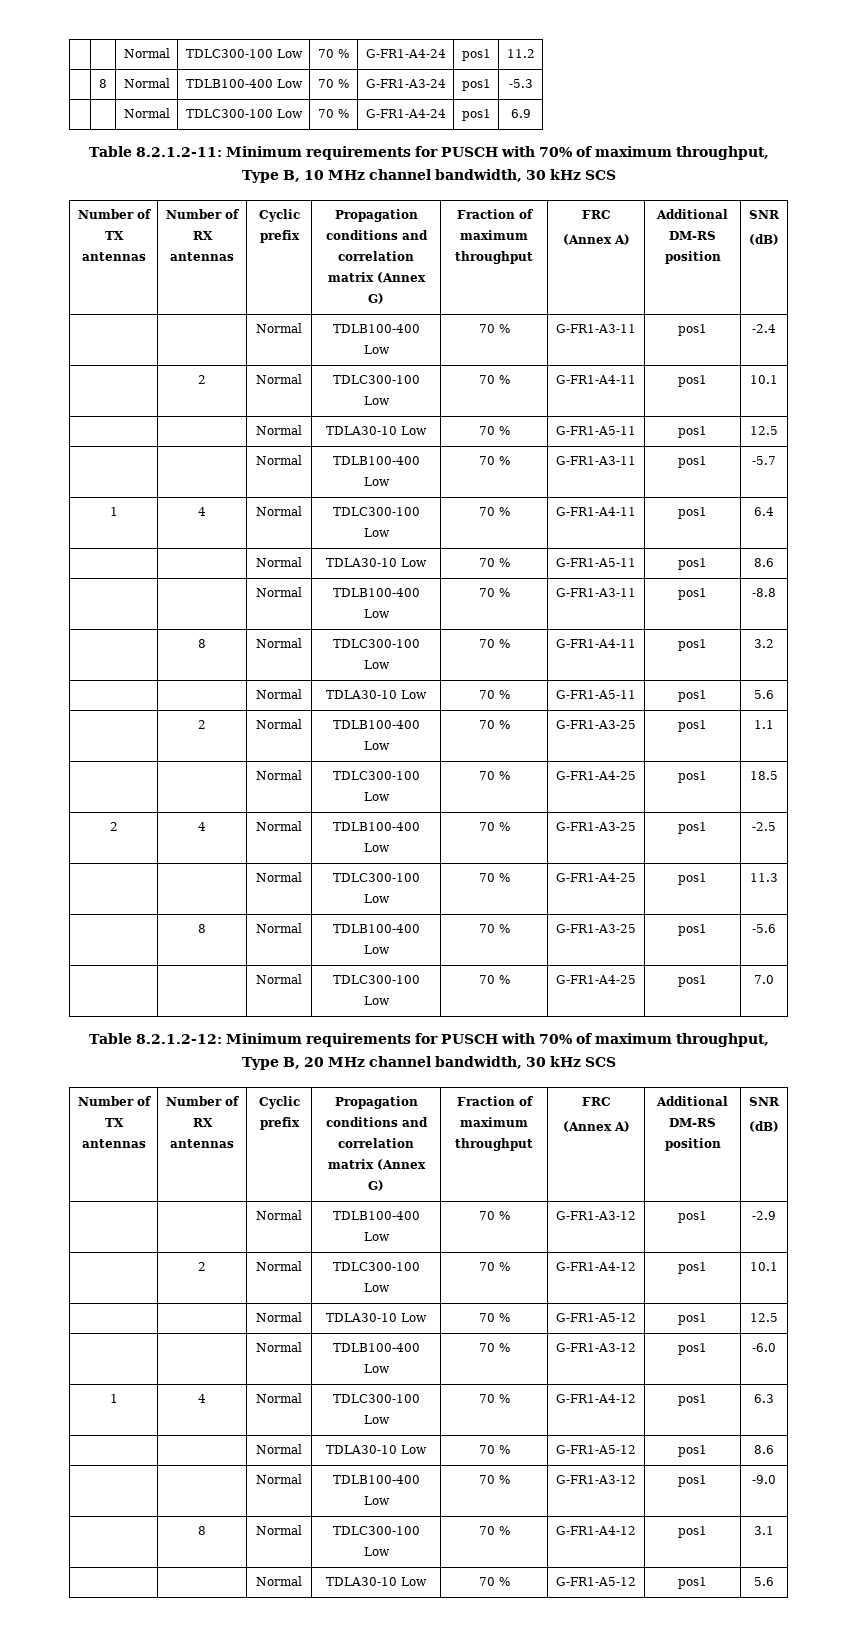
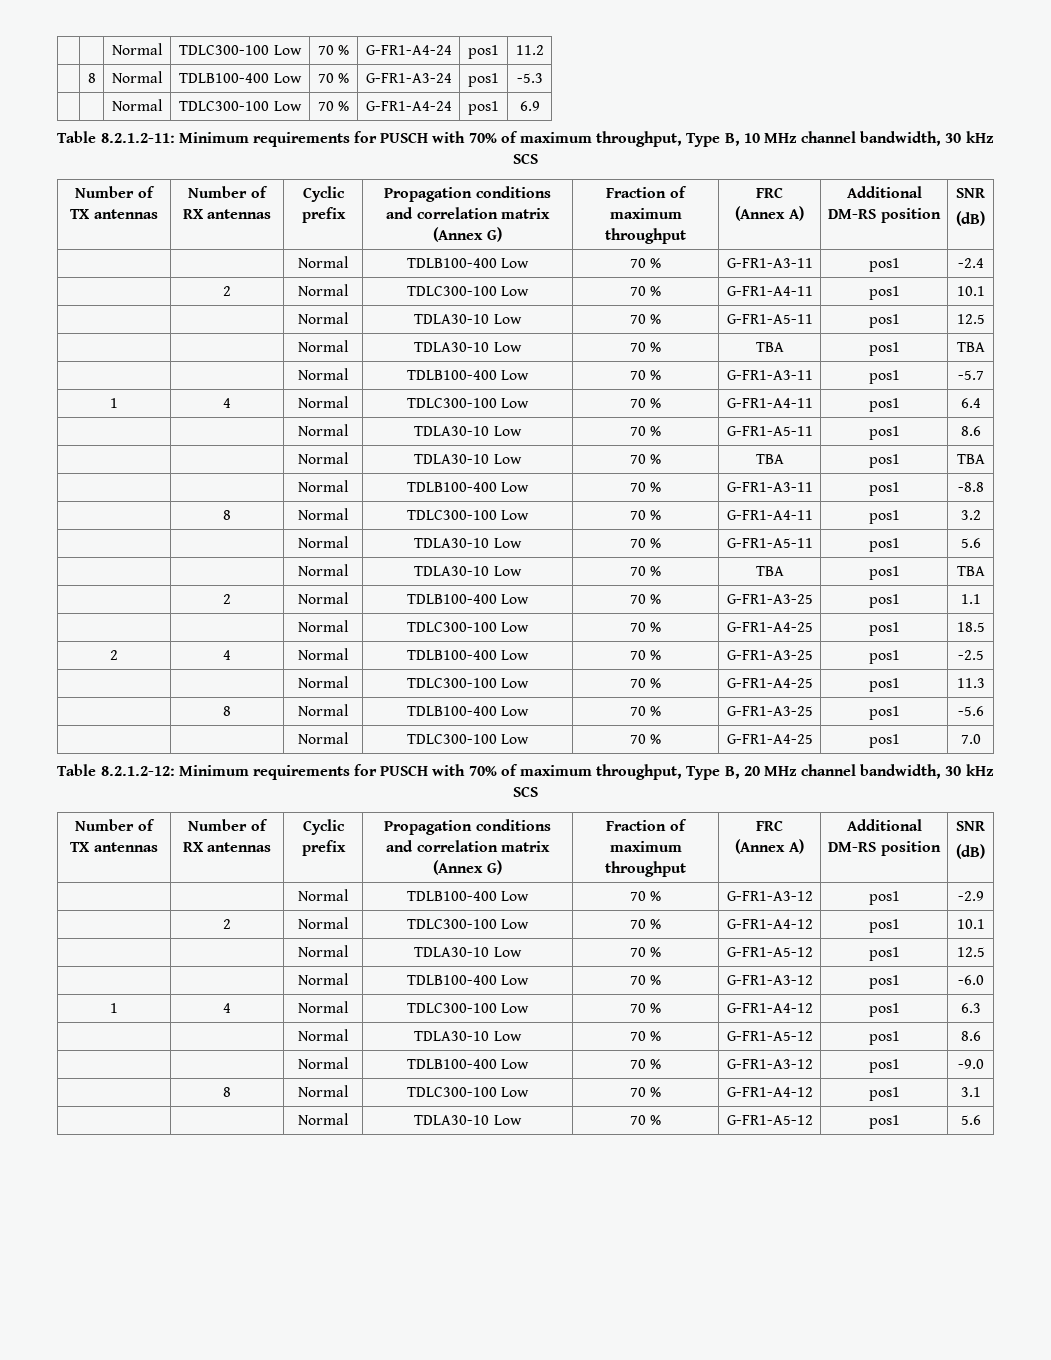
(778, 430) none -> [297,340,349,352] [414,342,522,352] [629,342,662,352] [755,342,784,352] [868,342,900,356] [956,342,985,352] // | | Normal | TDLA30-10 Low | 70 % | TBA | pos1 | TBA
(774, 562) none -> [297,452,349,464] [414,454,522,464] [629,454,662,464] [755,454,784,464] [868,454,900,468] [956,454,985,464] // | | Normal | TDLA30-10 Low | 70 % | TBA | pos1 | TBA
(774, 694) none -> [297,564,349,576] [414,566,522,576] [629,566,662,576] [755,566,784,576] [868,566,900,580] [956,566,985,576] // | | Normal | TDLA30-10 Low | 70 % | TBA | pos1 | TBA

